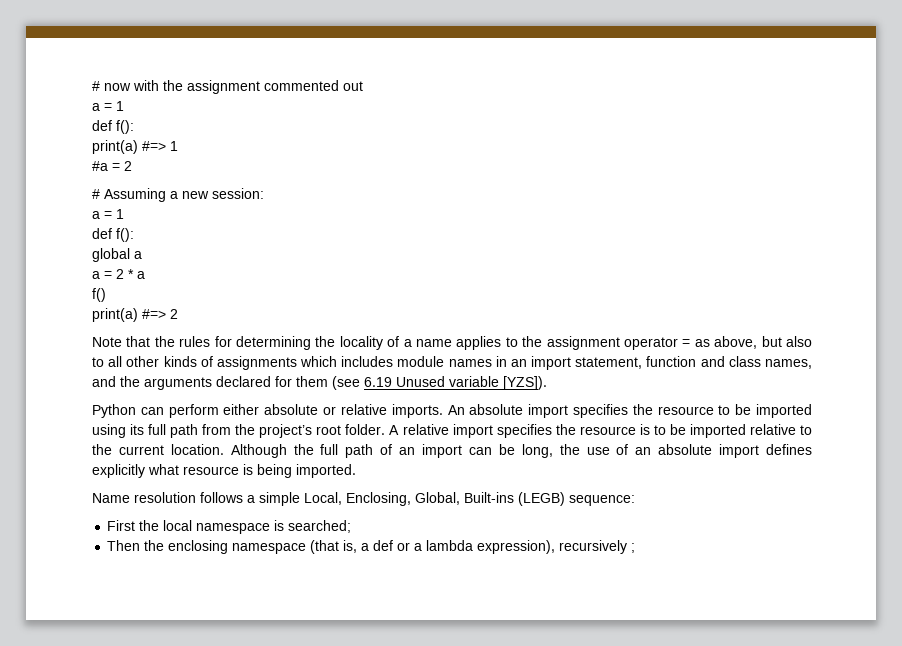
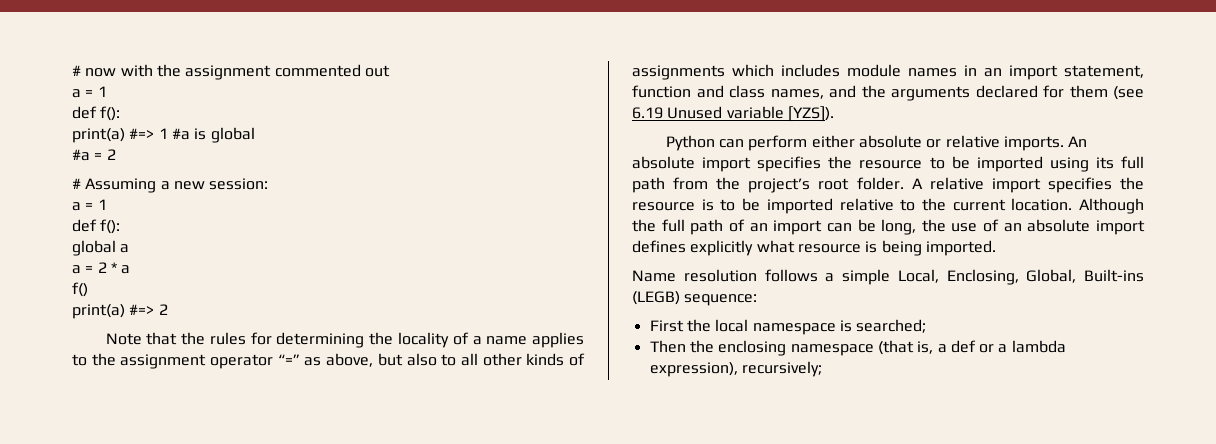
(178, 146) none -> [171,127,255,143] #a is global
[682,339,691,347] = -> [277,354,300,365] “=”
[559,540,636,554] recursively ; -> [741,361,822,377] recursively;

